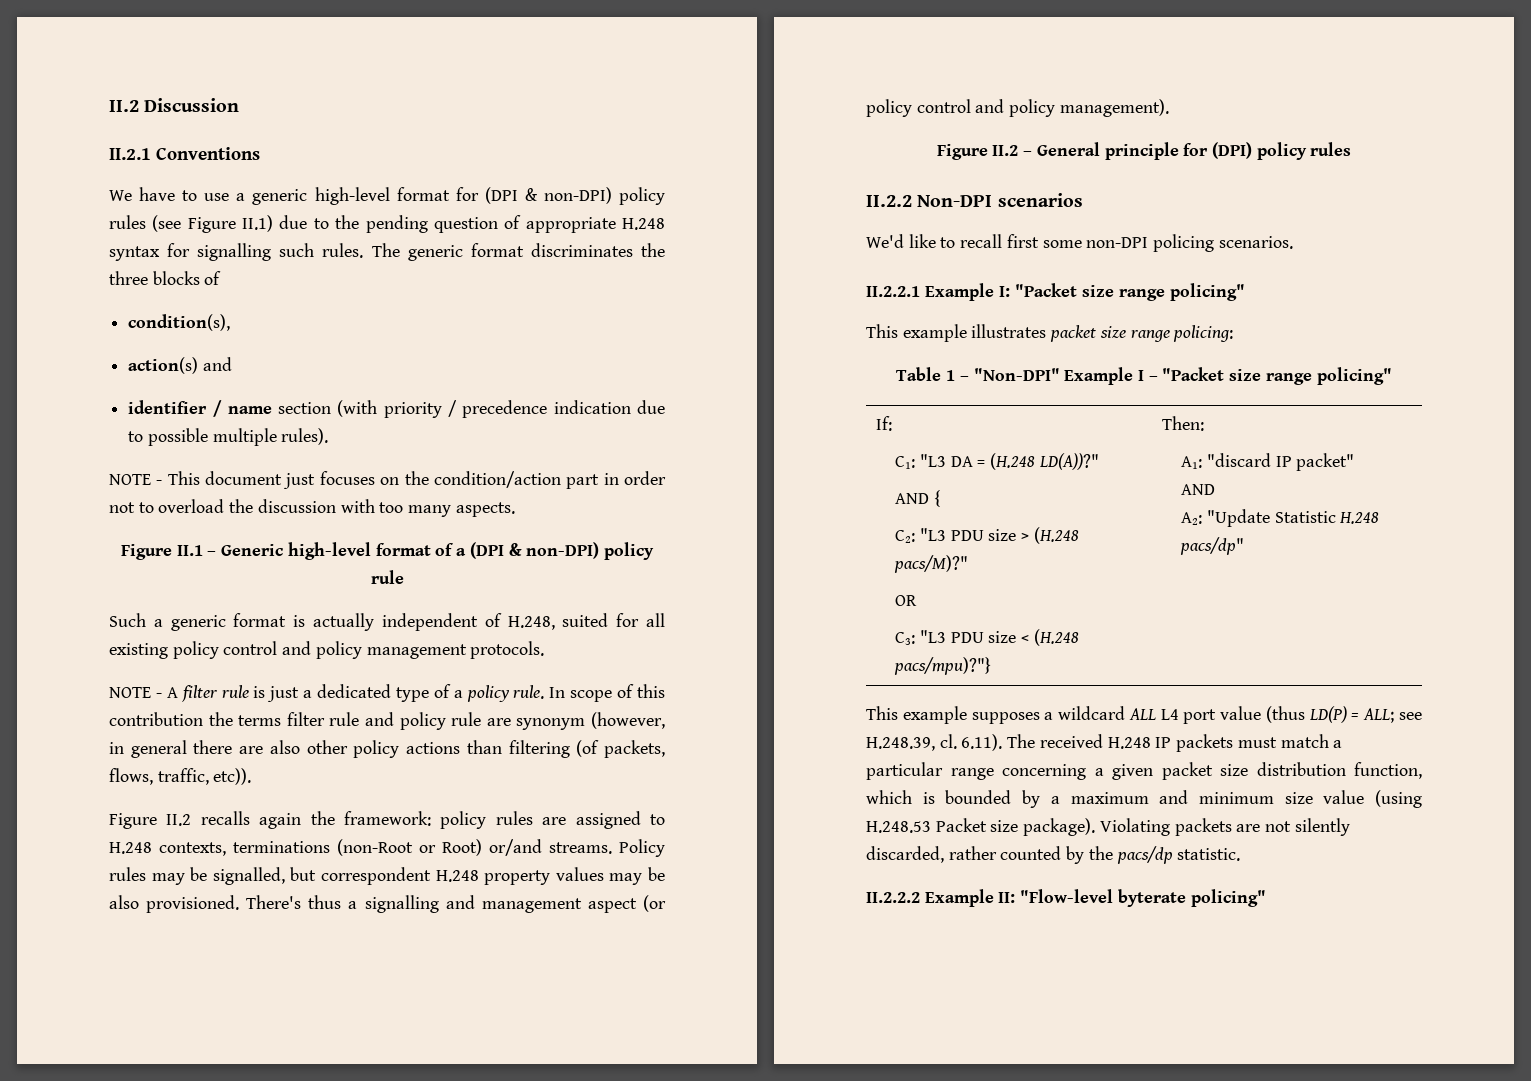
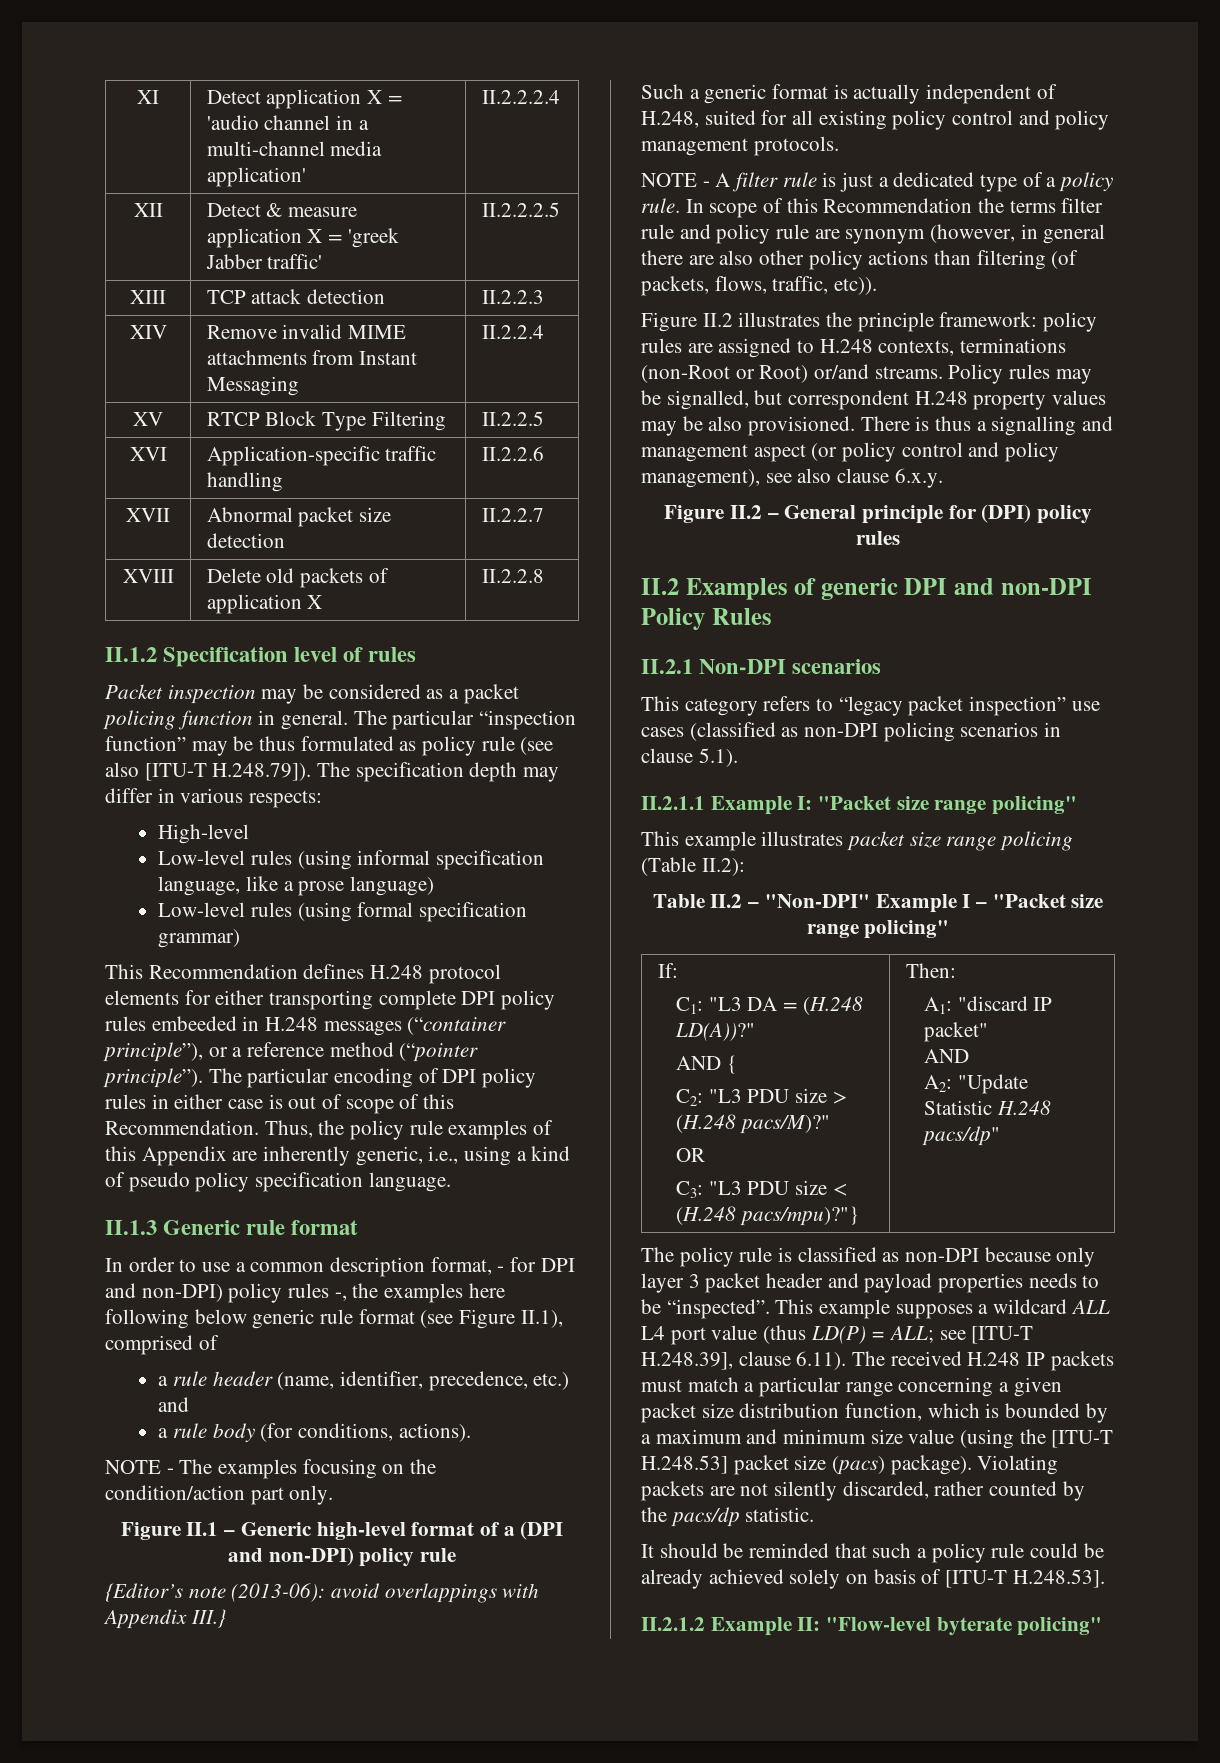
[109,98,240,112] [109,147,260,160] [109,187,665,205] [109,215,665,233] [109,243,665,261] [109,271,222,285] [128,314,231,331] [128,357,232,374] [128,400,665,418] [128,428,329,446] [109,471,666,489] [109,499,515,517] II.2 Discussion // II.2.1 Conventions // We have to use a generic high-level format for (DPI & non-DPI) policy rules (see Figure II.1) due to the pending question of appropriate H.248 syntax for signalling such rules. The generic format discriminates the three blocks of // condition(s), // action(s) and // identifier / name section (with priority / precedence indication due to possible multiple rules). // NOTE - This document just focuses on the condition/action part in order not to overload the discussion with too many aspects. -> [137,90,159,104] [206,89,402,109] [206,115,369,130] [206,141,383,156] [206,167,306,187] [481,90,560,104] [133,203,163,217] [206,203,358,217] [206,228,399,248] [205,254,323,269] [481,202,560,217] [130,290,166,304] [206,289,386,304] [481,290,544,304] [129,325,167,339] [206,324,407,339] [206,350,418,365] [206,376,299,396] [481,325,544,339] [133,412,163,426] [206,411,446,431] [481,411,544,426] [129,447,167,461] [206,446,437,466] [206,472,283,492] [481,446,544,461] [126,508,170,522] [206,507,392,527] [206,533,285,548] [481,508,544,522] [122,569,174,583] [206,568,389,588] [206,594,323,614] [481,569,544,583] [105,647,417,667] [105,684,519,704] [103,710,577,730] [105,736,554,756] [105,762,560,782] [105,788,323,808] [158,824,250,844] [158,850,545,870] [158,876,435,896] [158,902,528,922] [158,929,241,948] [105,964,501,984] [105,990,556,1010] [105,1016,507,1036] [103,1042,479,1062] [103,1068,537,1088] [105,1094,455,1114] [105,1120,554,1140] [105,1146,571,1166] [105,1172,451,1192] [105,1220,359,1235] [105,1257,575,1277] [105,1283,505,1303] [105,1309,563,1329] [105,1335,219,1355] [158,1371,570,1391] [158,1397,190,1412] [158,1423,471,1443] [105,1459,437,1479] [105,1485,334,1505] XI | Detect application X = 'audio channel in a multi-channel media application' | II.2.2.2.4 // XII | Detect & measure application X = 'greek Jabber traffic' | II.2.2.2.5 // XIII | TCP attack detection | II.2.2.3 // XIV | Remove invalid MIME attachments from Instant Messaging | II.2.2.4 // XV | RTCP Block Type Filtering | II.2.2.5 // XVI | Application-specific traffic handling | II.2.2.6 // XVII | Abnormal packet size detection | II.2.2.7 // XVIII | Delete old packets of application X | II.2.2.8 // II.1.2 Specification level of rules // Packet inspection may be considered as a packet policing function in general. The particular “inspection function” may be thus formulated as policy rule (see also [ITU-T H.248.79]). The specification depth may differ in various respects: // High-level // Low-level rules (using informal specification language, like a prose language) // Low-level rules (using formal specification grammar) // This Recommendation defines H.248 protocol elements for either transporting complete DPI policy rules embeeded in H.248 messages (“container principle”), or a reference method (“pointer principle”). The particular encoding of DPI policy rules in either case is out of scope of this Recommendation. Thus, the policy rule examples of this Appendix are inherently generic, i.e., using a kind of pseudo policy specification language. // II.1.3 Generic rule format // In order to use a common description format, - for DPI and non-DPI) policy rules -, the examples here following below generic rule format (see Figure II.1), comprised of // a rule header (name, identifier, precedence, etc.) and // a rule body (for conditions, actions). // NOTE - The examples focusing on the condition/action part only.
[508,543,522,556] & -> [227,1548,263,1562] and
(404, 577) none -> [105,1583,540,1603] [103,1609,226,1629] // {Editor’s note (2013-06): avoid overlappings with Appendix III.}
[109,712,203,726] contribution -> [823,198,973,213] Recommendation
[200,811,335,829] recalls again the -> [738,312,934,332] illustrates the principle
[246,895,302,909] There's -> [860,416,930,431] There is
[1059,99,1169,117] management). -> [641,468,943,488] management), see also clause 6.x.y.
[866,193,1083,207] [866,234,1293,252] [866,286,920,297] II.2.2 Non-DPI scenarios // We'd like to recall first some non-DPI policing scenarios. // II.2.2.1 -> [641,578,1092,600] [641,608,772,630] [641,659,882,674] [641,696,1100,716] [641,722,1062,742] [641,748,738,767] [641,796,705,810] II.2 Examples of generic DPI and non-DPI Policy Rules // II.2.1 Non-DPI scenarios // This category refers to “legacy packet inspection” use cases (classified as non-DPI policing scenarios in clause 5.1). // II.2.1.1
[1173,325,1234,342] policing: -> [1000,831,1074,851] [641,857,745,876] policing (Table II.2):
[946,370,956,381] 1 -> [710,894,743,908] II.2
(1245, 546) none -> [641,1247,1096,1267] [641,1273,1100,1293] [641,1299,770,1319] The policy rule is classified as non-DPI because only layer 3 packet header and payload properties needs to be “inspected”.
[866,734,957,751] H.248.39, cl. -> [971,1326,1034,1344] [641,1351,791,1370] [ITU-T H.248.39], clause
[866,818,1019,833] H.248.53 Packet size -> [1019,1429,1114,1448] [641,1455,886,1475] the [ITU-T H.248.53] packet size (pacs)
[866,892,920,903] II.2.2.2 -> [641,1543,1104,1563] [641,1569,1105,1589] [641,1617,705,1631] It should be reminded that such a policy rule could be already achieved solely on basis of [ITU-T H.248.53]. // II.2.1.2

